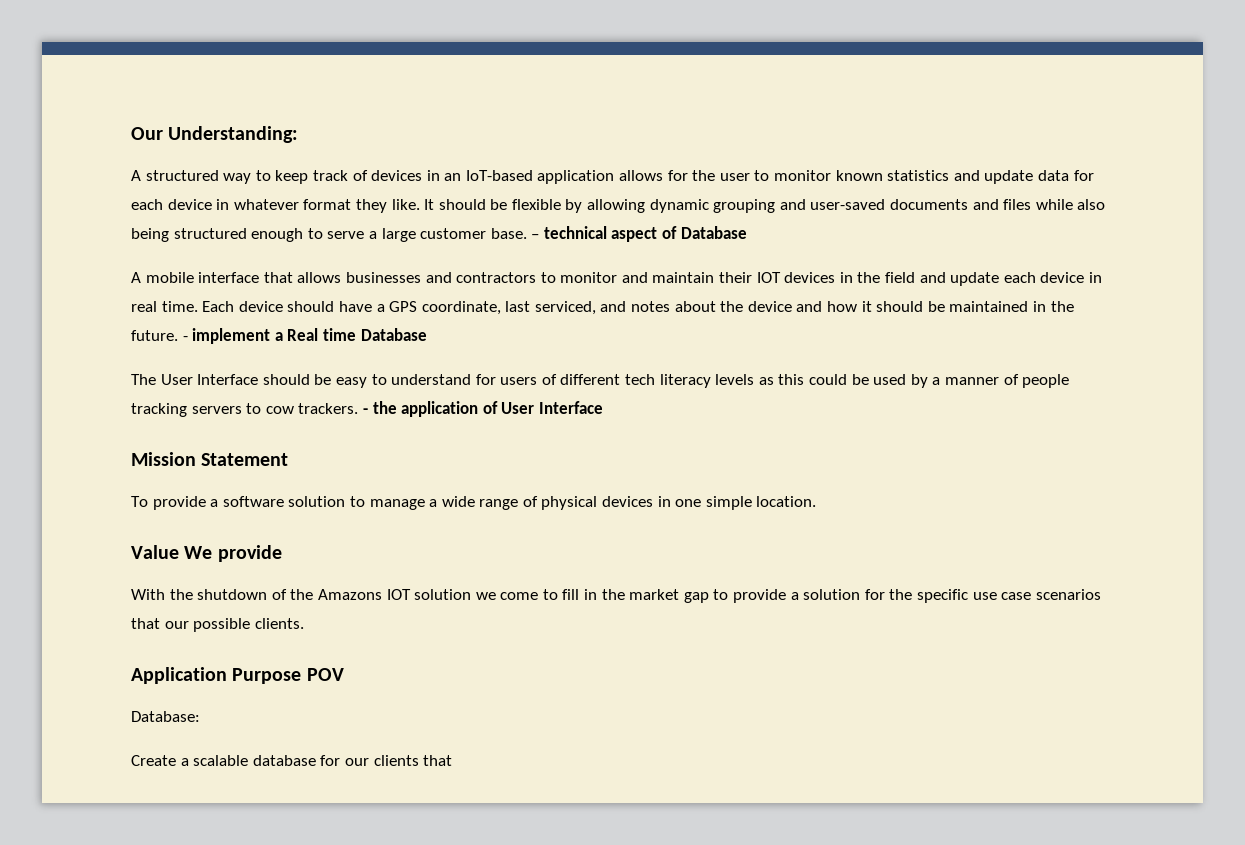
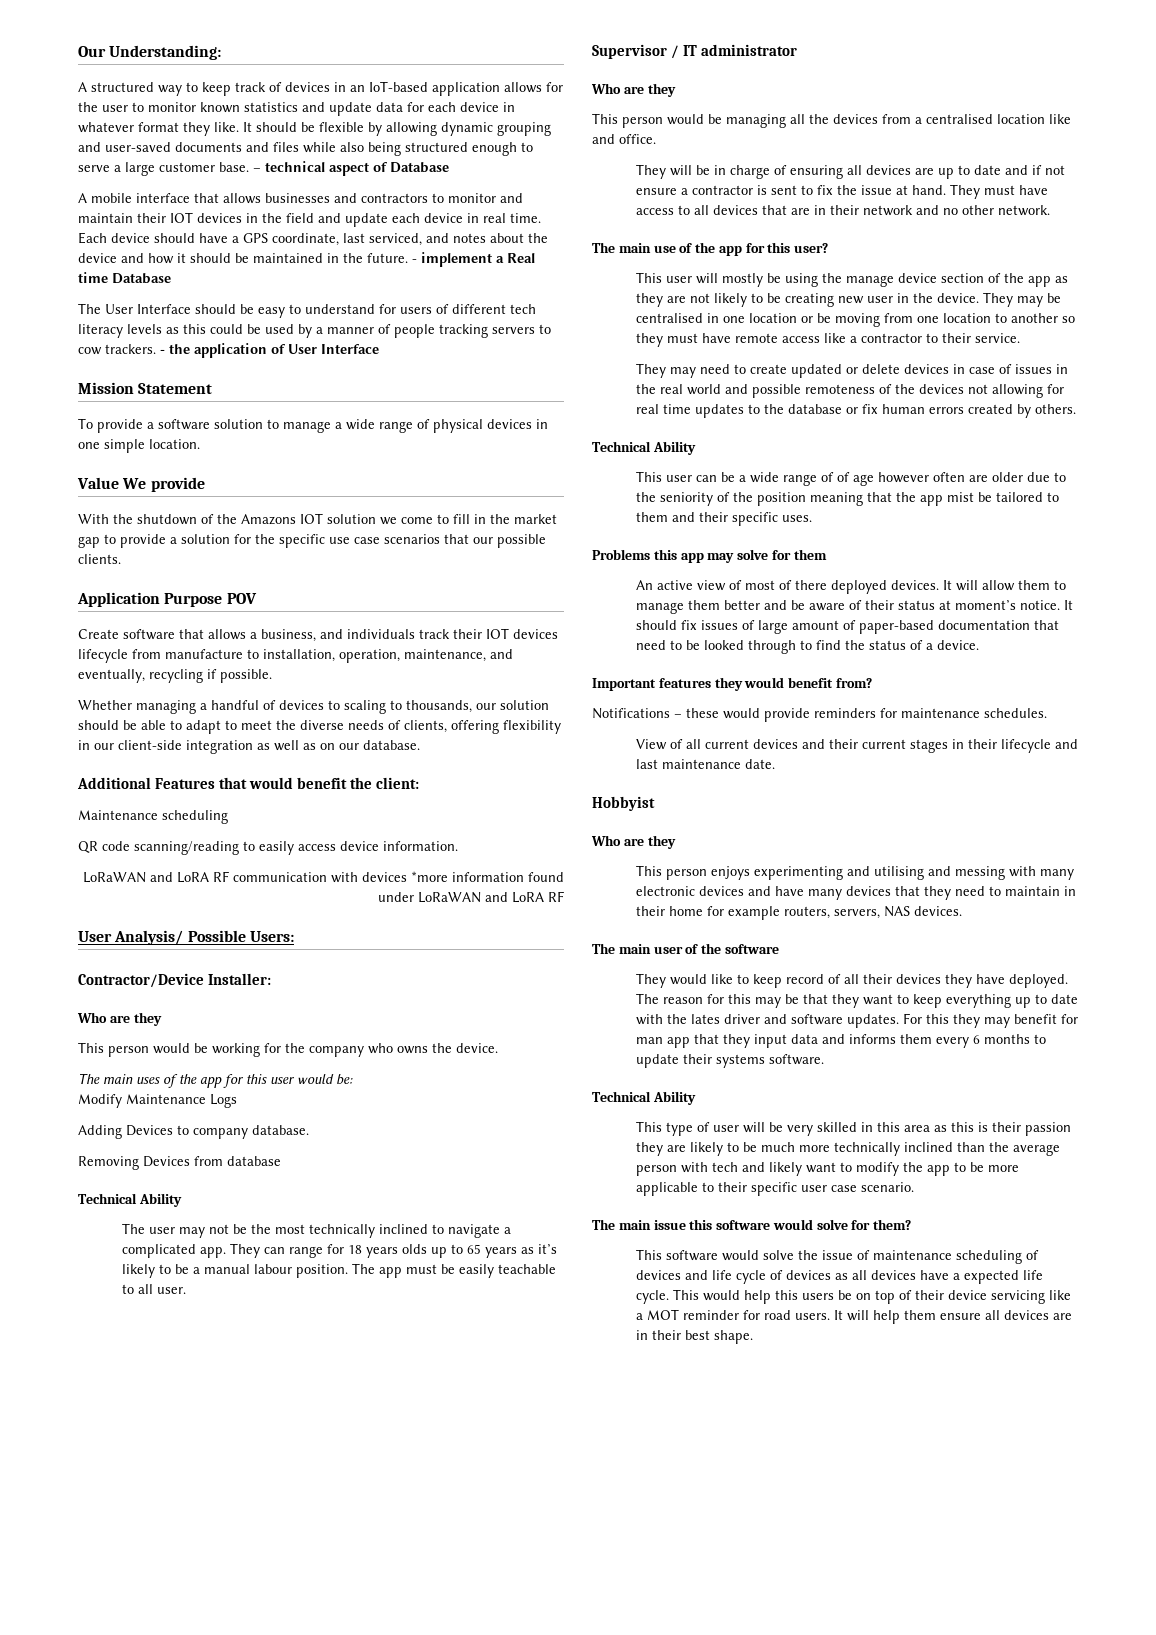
[131,711,200,722] [131,755,453,766] Database: // Create a scalable database for our clients that -> [78,628,558,642] [78,649,513,663] [78,669,272,683] [78,700,549,714] [78,720,561,734] [78,740,420,754] [77,777,420,789] [78,810,228,824] [78,841,458,855] [83,871,564,883] [378,891,564,903] [78,930,294,945] [78,973,272,988] [77,1012,162,1026] [78,1042,498,1057] [78,1073,353,1088] [78,1094,237,1108] [78,1125,309,1139] [78,1156,281,1170] [78,1193,182,1207] [121,1223,511,1238] [121,1243,557,1258] [121,1263,556,1278] [121,1284,186,1294] [592,44,798,59] [591,83,676,97] [592,113,1071,128] [592,134,656,144] [635,164,1065,179] [635,184,1048,199] [635,205,1050,216] [592,242,829,256] [635,272,1068,287] [635,292,1061,307] [635,313,1075,327] [635,333,1020,347] [635,363,1068,378] [635,384,1064,398] [635,404,1076,418] [592,441,696,455] [635,471,1066,486] [635,492,1059,506] [635,512,812,526] [592,549,827,563] [635,580,1066,594] [635,600,1073,614] [635,620,1059,634] [635,640,979,654] [592,677,872,691] [592,708,1047,722] [635,739,1078,753] [635,759,775,769] [592,796,655,811] [591,835,676,849] [635,865,1074,880] [635,886,1076,900] [635,906,962,920] [592,943,779,954] [635,973,1068,988] [635,993,1078,1008] [635,1013,1078,1028] [635,1034,1046,1048] [635,1054,824,1068] [592,1091,696,1105] [635,1121,1071,1136] [635,1142,1060,1156] [635,1162,1019,1176] [635,1182,914,1196] [592,1219,912,1230] [635,1249,1039,1264] [635,1270,1043,1284] [635,1289,1071,1304] [635,1309,1072,1324] [635,1330,753,1344] Create software that allows a business, and individuals track their IOT devices lifecycle from manufacture to installation, operation, maintenance, and eventually, recycling if possible. // Whether managing a handful of devices to scaling to thousands, our solution should be able to adapt to meet the diverse needs of clients, offering flexibility in our client-side integration as well as on our database. // Additional Features that would benefit the client: // Maintenance scheduling // QR code scanning/reading to easily access device information. // LoRaWAN and LoRA RF communication with devices *more information found under LoRaWAN and LoRA RF // User Analysis/ Possible Users: // Contractor/Device Installer: // Who are they // This person would be working for the company who owns the device. // The main uses of the app for this user would be: // Modify Maintenance Logs // Adding Devices to company database. // Removing Devices from database // Technical Ability // The user may not be the most technically inclined to navigate a complicated app. They can range for 18 years olds up to 65 years as it’s likely to be a manual labour position. The app must be easily teachable to all user. // Supervisor / IT administrator // Who are they // This person would be managing all the devices from a centralised location like and office. // They will be in charge of ensuring all devices are up to date and if not ensure a contractor is sent to fix the issue at hand. They must have access to all devices that are in their network and no other network. // The main use of the app for this user? // This user will mostly be using the manage device section of the app as they are not likely to be creating new user in the device. They may be centralised in one location or be moving from one location to another so they must have remote access like a contractor to their service. // They may need to create updated or delete devices in case of issues in the real world and possible remoteness of the devices not allowing for real time updates to the database or fix human errors created by others. // Technical Ability // This user can be a wide range of of age however often are older due to the seniority of the position meaning that the app mist be tailored to them and their specific uses. // Problems this app may solve for them // An active view of most of there deployed devices. It will allow them to manage them better and be aware of their status at moment’s notice. It should fix issues of large amount of paper-based documentation that need to be looked through to find the status of a device. // Important features they would benefit from? // Notifications – these would provide reminders for maintenance schedules. // View of all current devices and their current stages in their lifecycle and last maintenance date. // Hobbyist // Who are they // This person enjoys experimenting and utilising and messing with many electronic devices and have many devices that they need to maintain in their home for example routers, servers, NAS devices. // The main user of the software // They would like to keep record of all their devices they have deployed. The reason for this may be that they want to keep everything up to date with the lates driver and software updates. For this they may benefit for man app that they input data and informs them every 6 months to update their systems software. // Technical Ability // This type of user will be very skilled in this area as this is their passion they are likely to be much more technically inclined than the average person with tech and likely want to modify the app to be more applicable to their specific user case scenario. // The main issue this software would solve for them? // This software would solve the issue of maintenance scheduling of devices and life cycle of devices as all devices have a expected life cycle. This would help this users be on top of their device servicing like a MOT reminder for road users. It will help them ensure all devices are in their best shape.

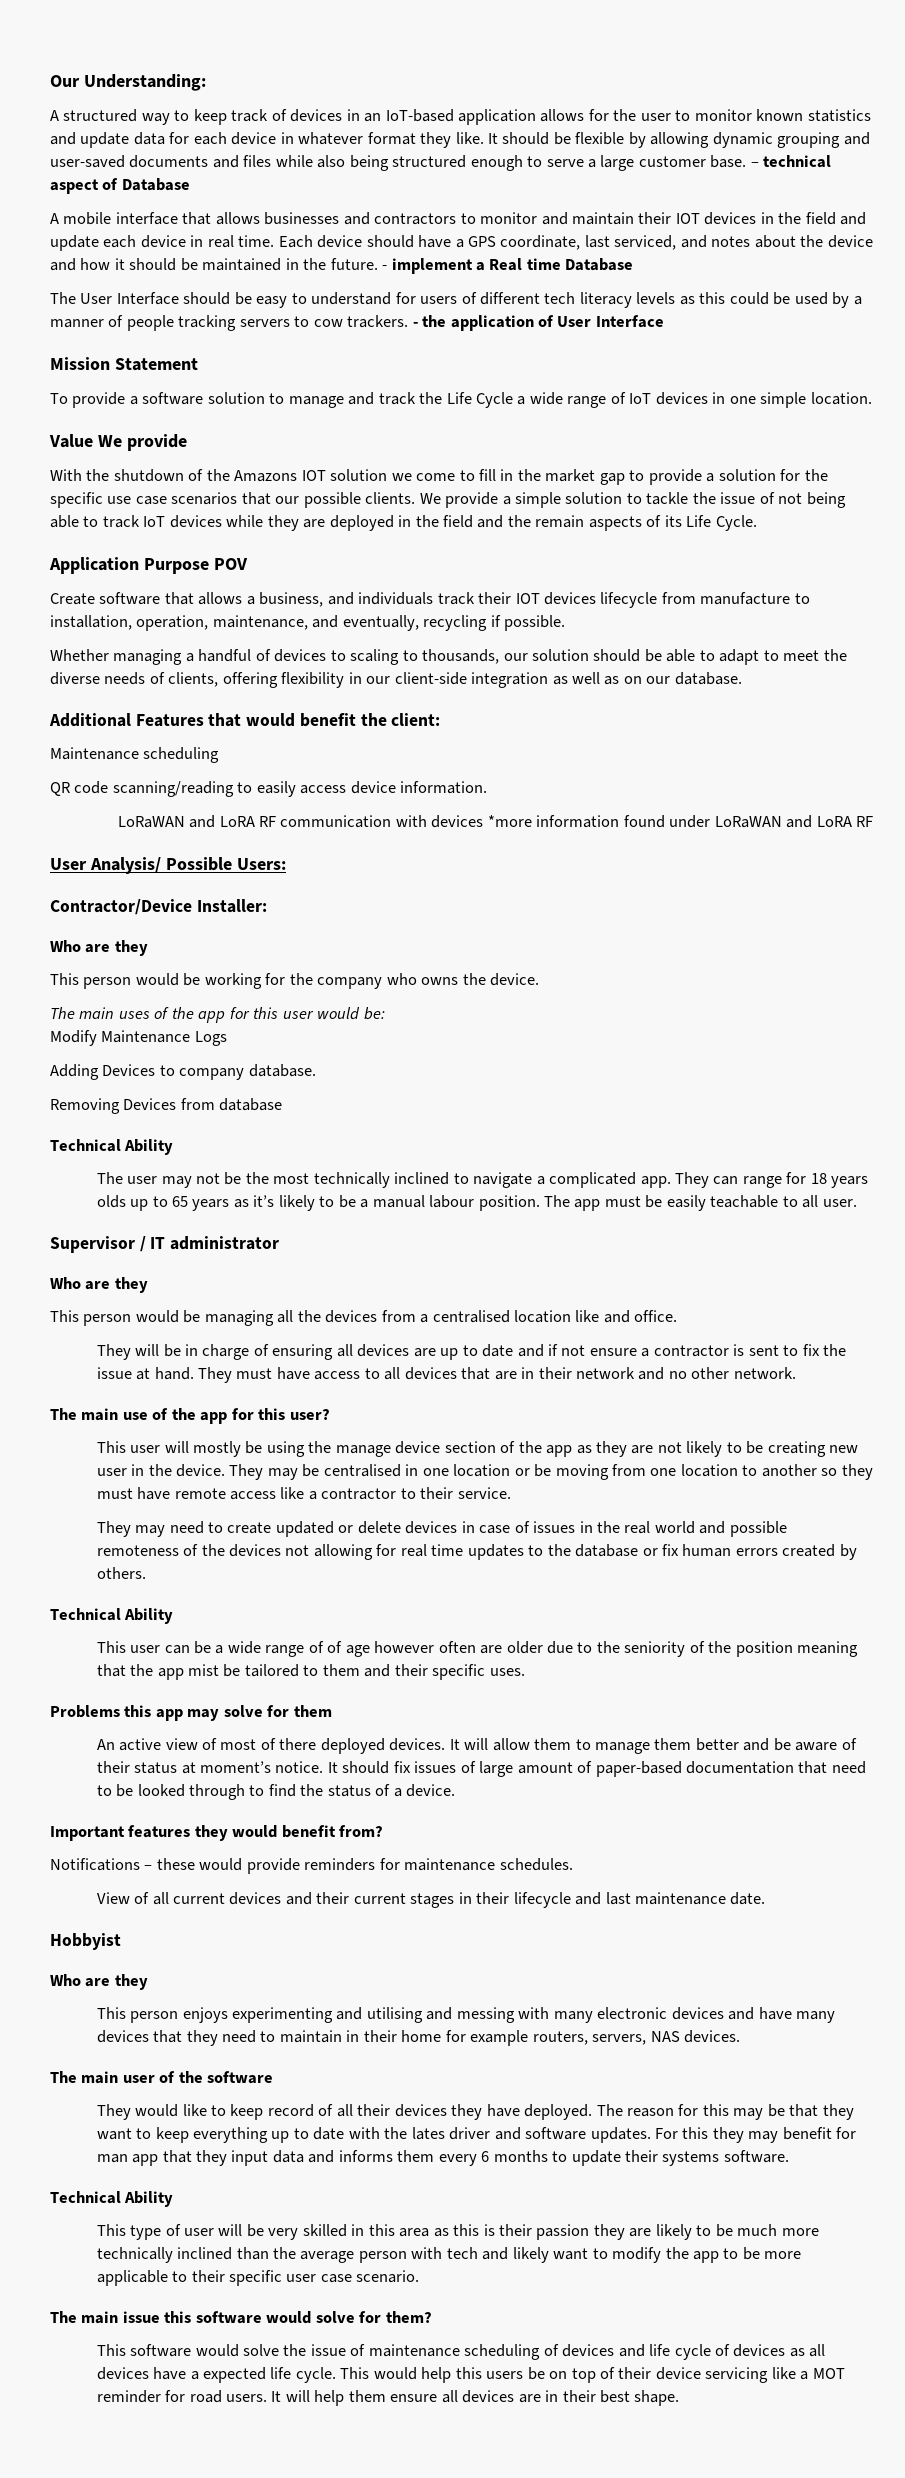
[335,419,483,433] a wide range of physical -> [348,392,652,408] and track the Life Cycle a wide range of IoT
(121, 559) none -> [419,492,846,508] [50,515,757,531] We provide a simple solution to tackle the issue of not being able to track IoT devices while they are deployed in the field and the remain aspects of its Life Cycle.

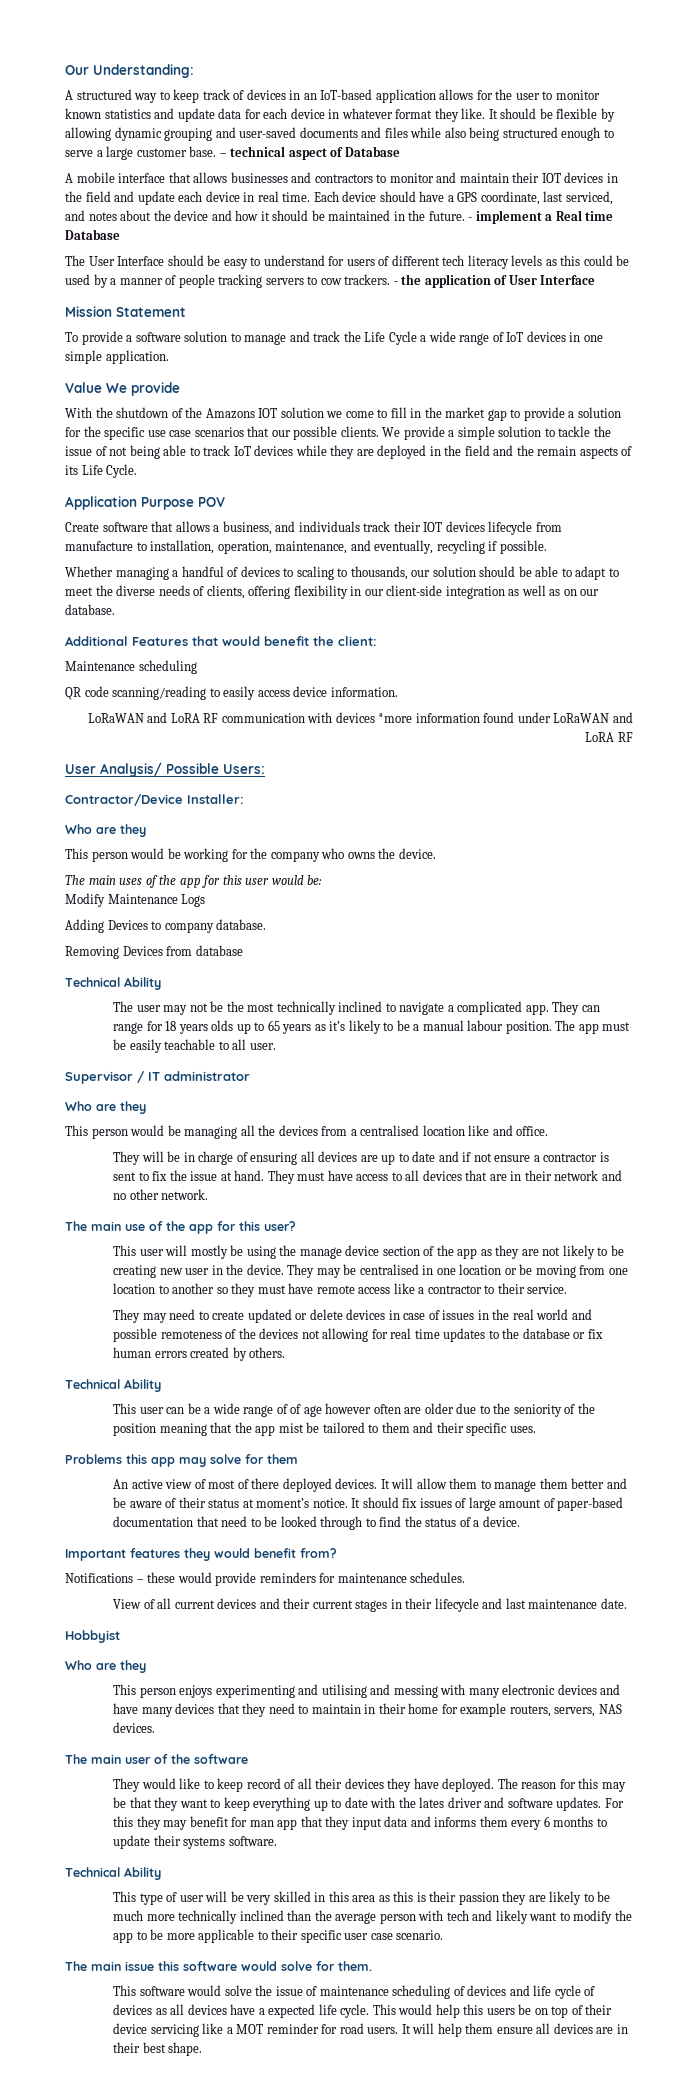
[810,392,872,405] location. -> [105,350,169,364] application.
[385,2311,432,2323] them? -> [338,1961,372,1971] them.

